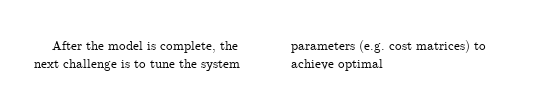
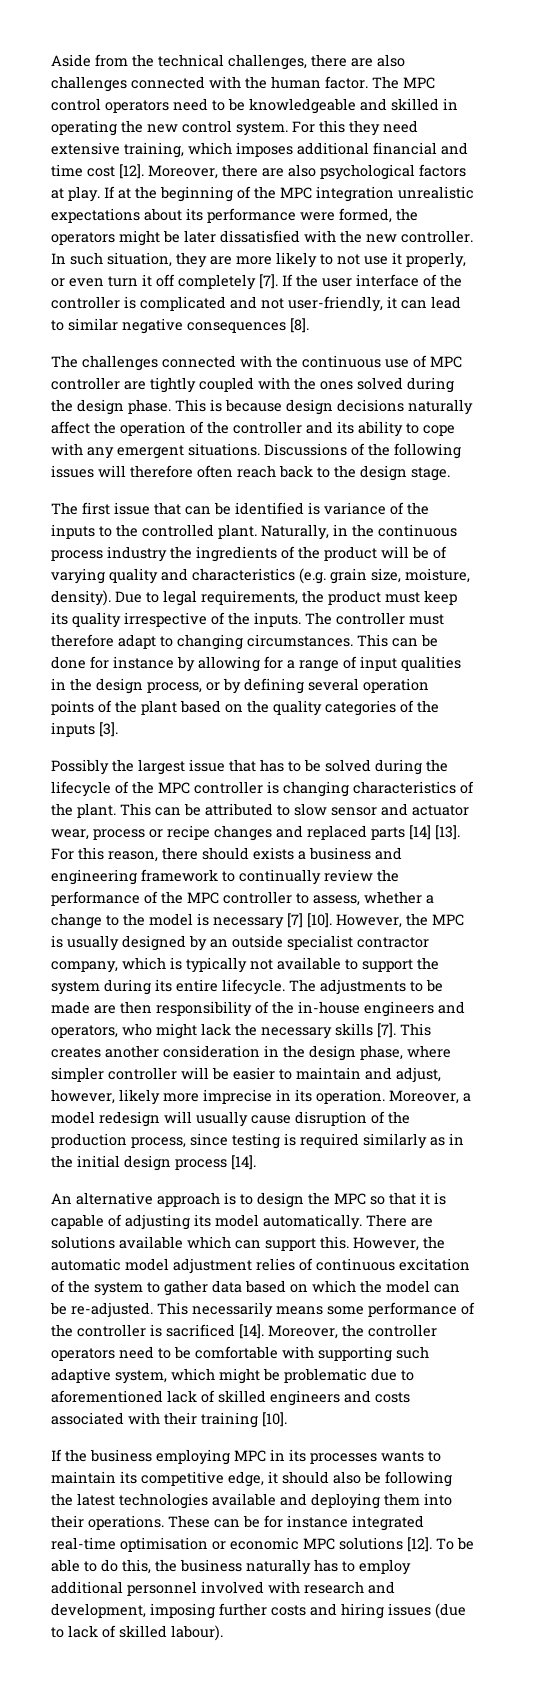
[51,41,238,53] [34,59,240,71] [291,40,486,53] [291,59,383,71] After the model is complete, the next challenge is to tune the system parameters (e.g. cost matrices) to achieve optimal -> [51,54,405,70] [51,76,435,92] [51,98,458,114] [51,120,418,136] [51,142,468,158] [51,164,466,180] [51,186,474,202] [51,208,418,223] [51,230,473,246] [51,252,466,268] [51,274,462,290] [51,296,461,312] [51,318,309,334] [51,355,462,371] [51,377,454,393] [51,399,473,415] [51,421,455,437] [51,443,461,459] [51,465,450,481] [51,502,429,515] [51,524,457,540] [51,546,447,562] [51,568,470,584] [51,590,457,606] [51,612,444,628] [51,634,438,650] [51,656,461,672] [51,678,429,694] [51,700,439,716] [51,722,118,737] [51,759,448,775] [51,781,474,797] [51,803,469,818] [51,825,460,841] [51,847,402,862] [51,869,399,885] [51,891,434,906] [51,913,464,929] [51,935,429,951] [51,957,439,973] [51,979,443,995] [51,1001,465,1017] [51,1023,431,1039] [51,1045,451,1061] [51,1067,441,1083] [51,1089,471,1105] [51,1111,410,1127] [51,1133,464,1149] [51,1155,256,1171] [51,1192,446,1208] [51,1214,433,1230] [51,1236,445,1251] [51,1258,470,1274] [51,1280,460,1296] [50,1302,475,1318] [51,1324,437,1339] [51,1346,429,1362] [51,1368,414,1384] [51,1390,410,1406] [51,1412,287,1428] [51,1449,441,1465] [51,1471,452,1487] [51,1493,452,1509] [51,1515,424,1531] [51,1537,474,1552] [51,1559,411,1575] [51,1581,395,1596] [51,1603,466,1619] [51,1625,223,1641] Aside from the technical challenges, there are also challenges connected with the human factor. The MPC control operators need to be knowledgeable and skilled in operating the new control system. For this they need extensive training, which imposes additional financial and time cost [12]. Moreover, there are also psychological factors at play. If at the beginning of the MPC integration unrealistic expectations about its performance were formed, the operators might be later dissatisfied with the new controller. In such situation, they are more likely to not use it properly, or even turn it off completely [7]. If the user interface of the controller is complicated and not user-friendly, it can lead to similar negative consequences [8]. // The challenges connected with the continuous use of MPC controller are tightly coupled with the ones solved during the design phase. This is because design decisions naturally affect the operation of the controller and its ability to cope with any emergent situations. Discussions of the following issues will therefore often reach back to the design stage. // The first issue that can be identified is variance of the inputs to the controlled plant. Naturally, in the continuous process industry the ingredients of the product will be of varying quality and characteristics (e.g. grain size, moisture, density). Due to legal requirements, the product must keep its quality irrespective of the inputs. The controller must therefore adapt to changing circumstances. This can be done for instance by allowing for a range of input qualities in the design process, or by defining several operation points of the plant based on the quality categories of the inputs [3]. // Possibly the largest issue that has to be solved during the lifecycle of the MPC controller is changing characteristics of the plant. This can be attributed to slow sensor and actuator wear, process or recipe changes and replaced parts [14] [13]. For this reason, there should exists a business and engineering framework to continually review the performance of the MPC controller to assess, whether a change to the model is necessary [7] [10]. However, the MPC is usually designed by an outside specialist contractor company, which is typically not available to support the system during its entire lifecycle. The adjustments to be made are then responsibility of the in-house engineers and operators, who might lack the necessary skills [7]. This creates another consideration in the design phase, where simpler controller will be easier to maintain and adjust, however, likely more imprecise in its operation. Moreover, a model redesign will usually cause disruption of the production process, since testing is required similarly as in the initial design process [14]. // An alternative approach is to design the MPC so that it is capable of adjusting its model automatically. There are solutions available which can support this. However, the automatic model adjustment relies of continuous excitation of the system to gather data based on which the model can be re-adjusted. This necessarily means some performance of the controller is sacrificed [14]. Moreover, the controller operators need to be comfortable with supporting such adaptive system, which might be problematic due to aforementioned lack of skilled engineers and costs associated with their training [10]. // If the business employing MPC in its processes wants to maintain its competitive edge, it should also be following the latest technologies available and deploying them into their operations. These can be for instance integrated real-time optimisation or economic MPC solutions [12]. To be able to do this, the business naturally has to employ additional personnel involved with research and development, imposing further costs and hiring issues (due to lack of skilled labour).

